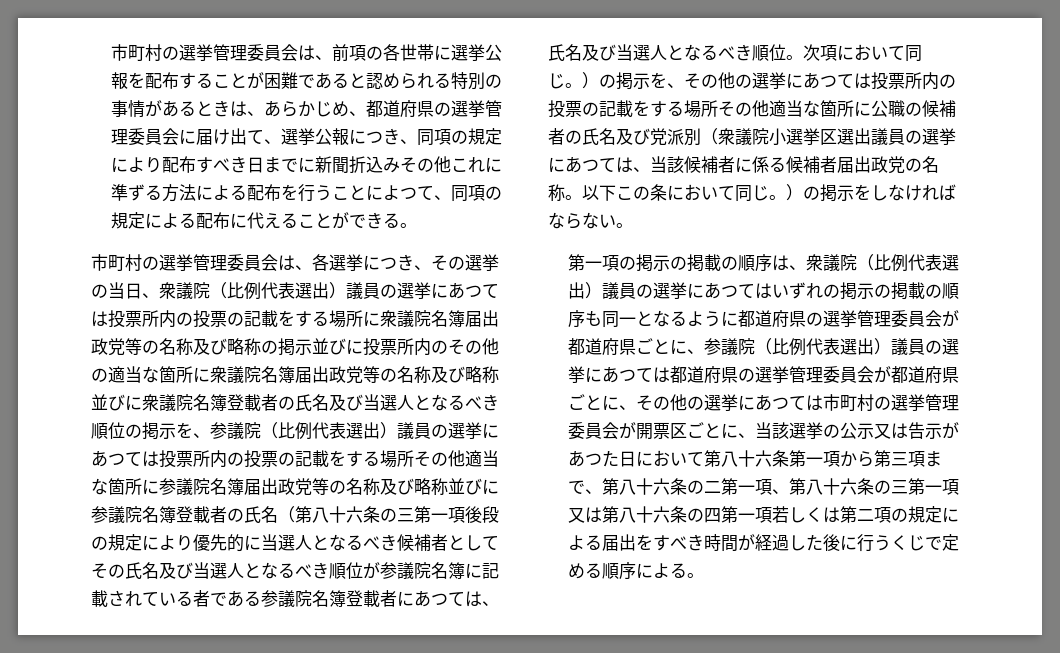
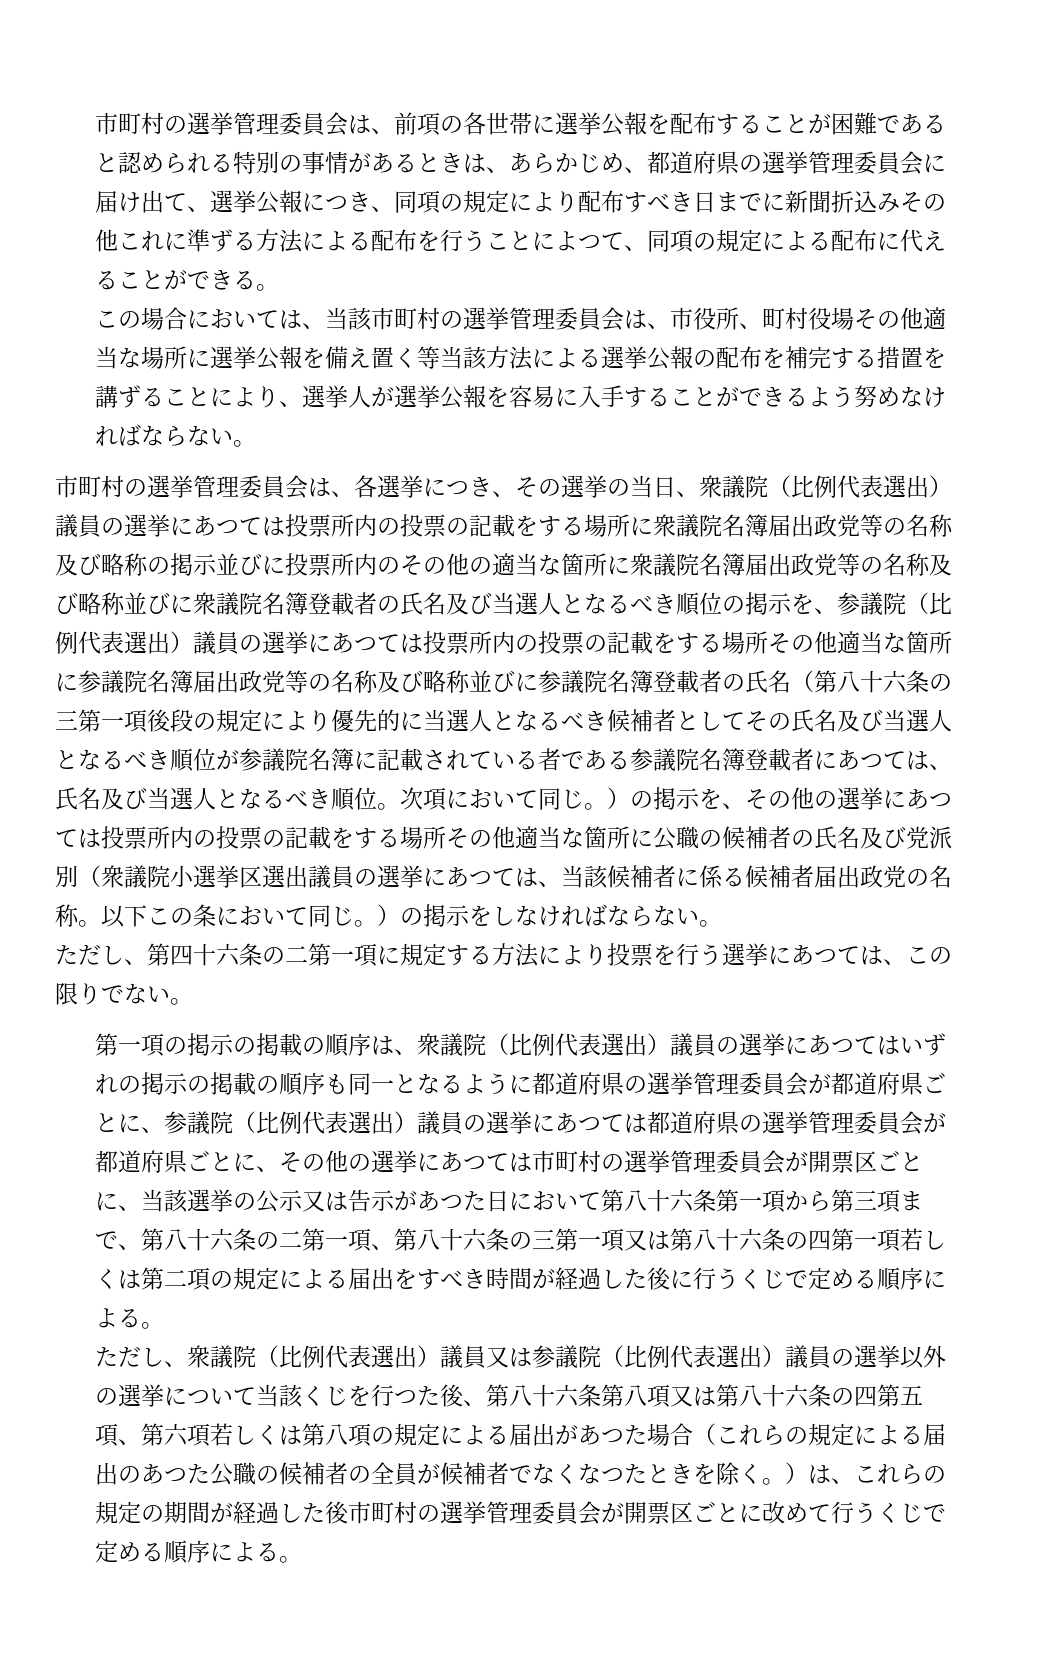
(417, 225) none -> [95,307,947,331] [95,346,947,370] [95,385,947,409] [95,424,257,447] // この場合においては、当該市町村の選挙管理委員会は、市役所、町村役場その他適当な場所に選挙公報を備え置く等当該方法による選挙公報の配布を補完する措置を講ずることにより、選挙人が選挙公報を容易に入手することができるよう努めなければならない。
(633, 225) none -> [55,943,952,967] [55,982,193,1005] // ただし、第四十六条の二第一項に規定する方法により投票を行う選挙にあつては、この限りでない。
(704, 575) none -> [95,1345,947,1369] [95,1384,924,1408] [95,1423,947,1447] [95,1462,947,1486] [95,1501,947,1525] [95,1540,303,1564] // ただし、衆議院（比例代表選出）議員又は参議院（比例代表選出）議員の選挙以外の選挙について当該くじを行つた後、第八十六条第八項又は第八十六条の四第五項、第六項若しくは第八項の規定による届出があつた場合（これらの規定による届出のあつた公職の候補者の全員が候補者でなくなつたときを除く。）は、これらの規定の期間が経過した後市町村の選挙管理委員会が開票区ごとに改めて行うくじで定める順序による。

